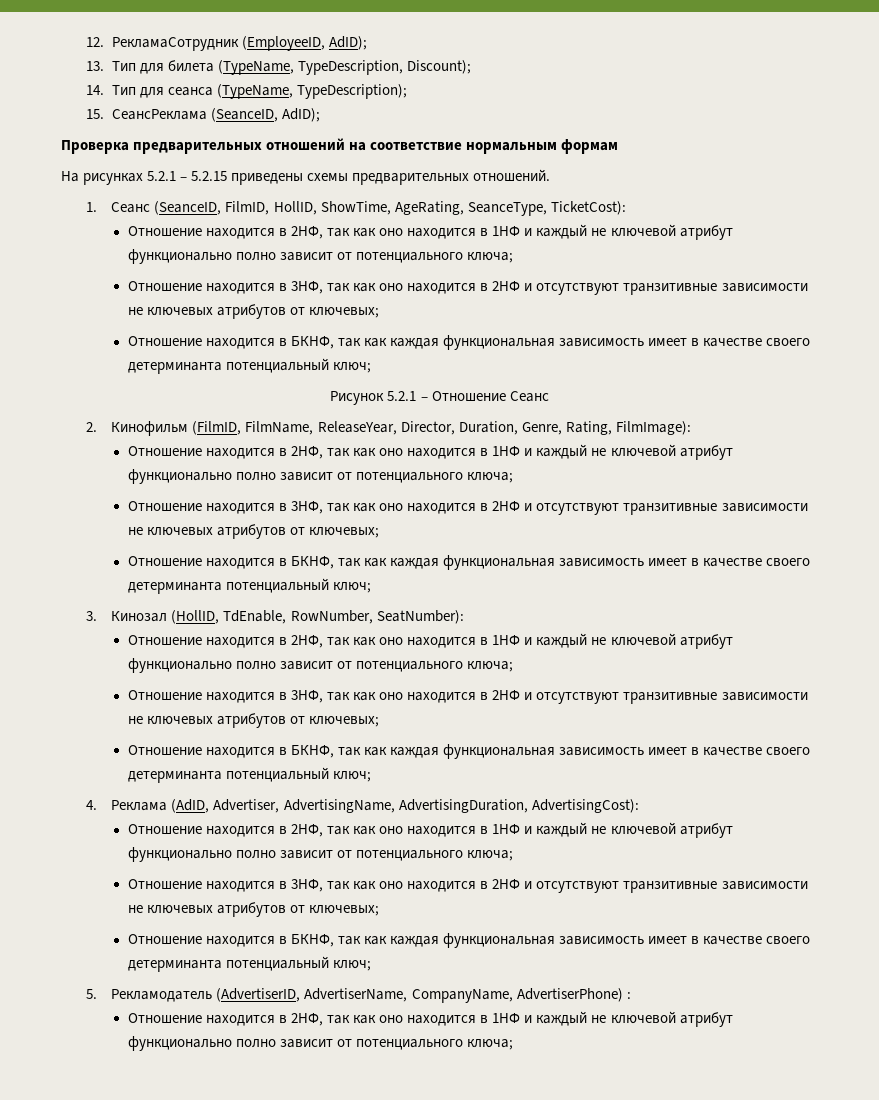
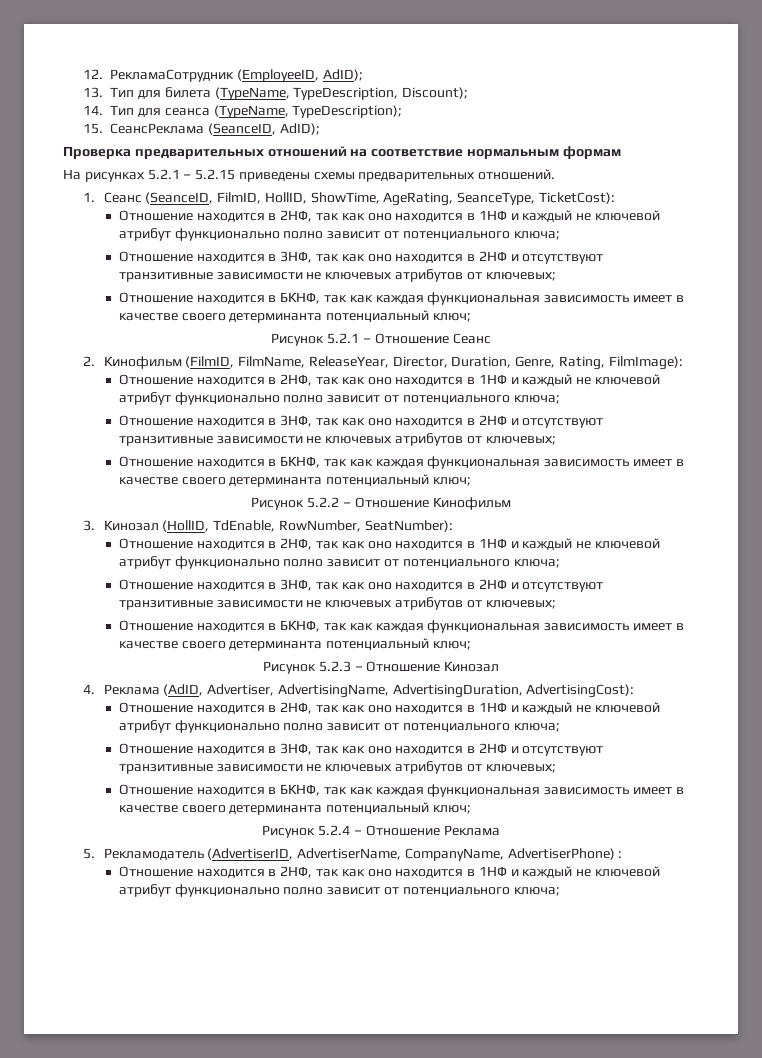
(371, 587) none -> [251,497,511,510] // Рисунок 5.2.2 – Отношение Кинофильм
(371, 776) none -> [262,661,500,674] // Рисунок 5.2.3 – Отношение Кинозал
(371, 965) none -> [262,825,500,838] // Рисунок 5.2.4 – Отношение Реклама

